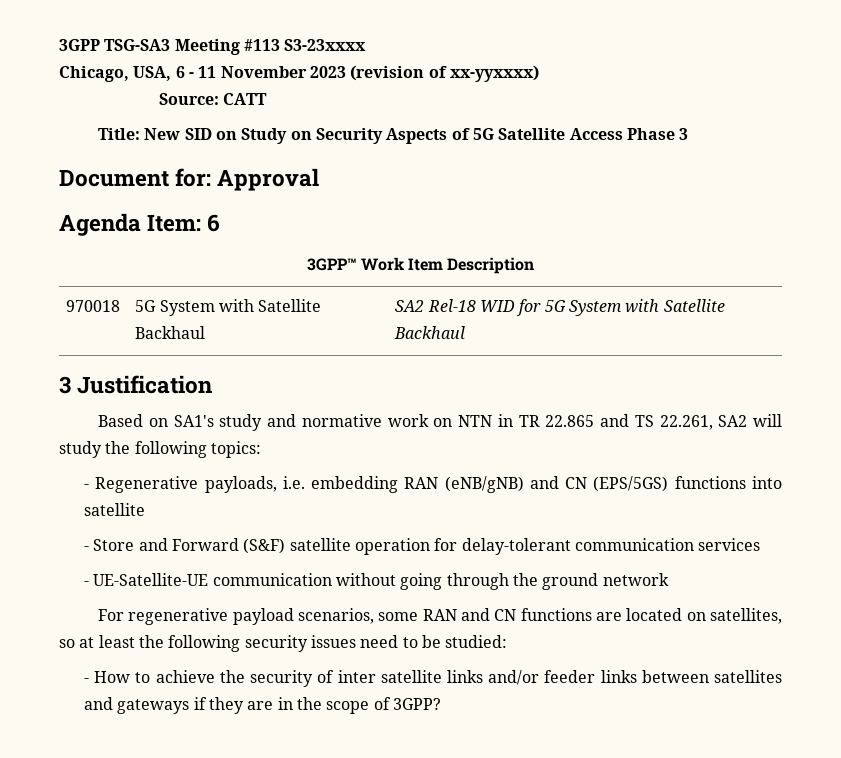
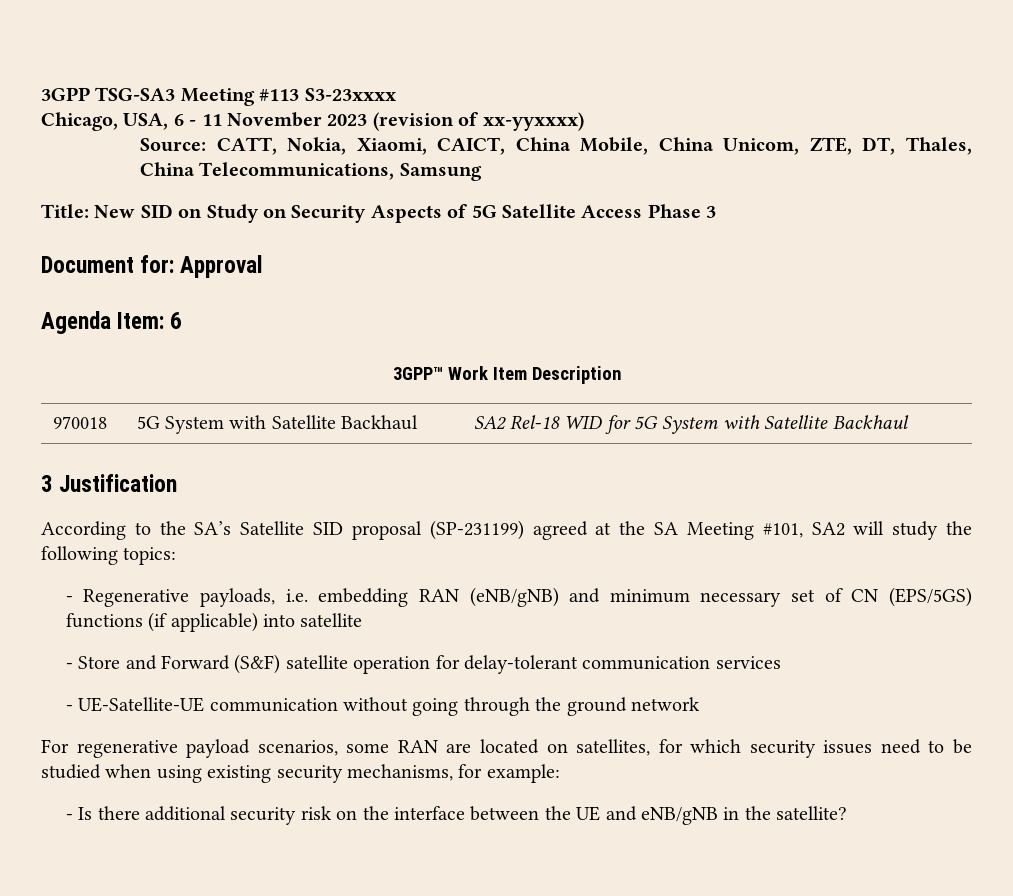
[223,93,268,105] CATT -> [216,137,972,155] [140,162,482,181] CATT, Nokia, Xiaomi, CAICT, China Mobile, China Unicom, ZTE, DT, Thales, China Telecommunications, Samsung
[98,414,713,431] Based on SA1's study and normative work on NTN in TR 22.865 and TS 22.261, -> [41,520,803,540] According to the SA’s Satellite SID proposal (SP-231199) agreed at the SA Meeting #101,
(559, 482) none -> [609,588,843,607] minimum necessary set of
(746, 482) none -> [148,612,258,632] (if applicable)
[461,608,592,621] and CN functions -> (438, 746) none
[59,635,241,652] so at least the following -> [658,739,742,753] for which
[445,635,508,648] [84,670,782,687] [84,697,441,714] studied: // - How to achieve the security of inter satellite links and/or feeder links between satellites and gateways if they are in the scope of 3GPP? -> [41,764,560,783] [65,806,848,825] studied when using existing security mechanisms, for example: // - Is there additional security risk on the interface between the UE and eNB/gNB in the satellite?

